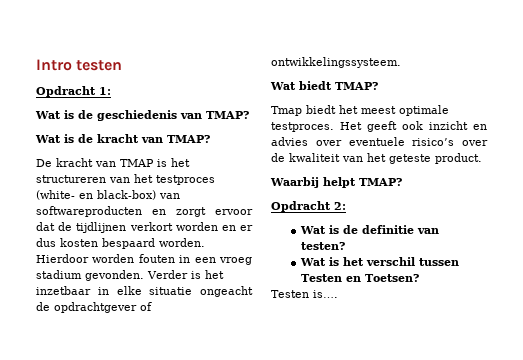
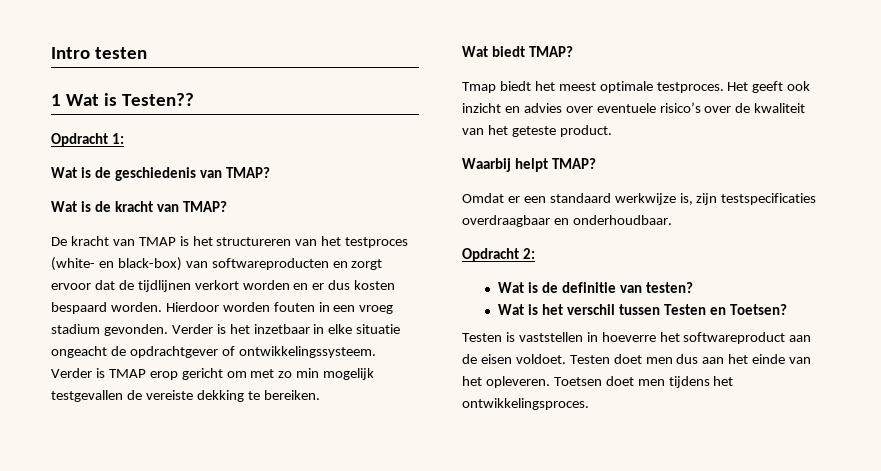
(123, 65) none -> [51,93,194,106] // 1 Wat is Testen??
(401, 62) none -> [51,368,375,380] [51,390,320,402] Verder is TMAP erop gericht om met zo min mogelijk testgevallen de vereiste dekking te bereiken.
(402, 182) none -> [462,193,817,205] [462,215,672,227] // Omdat er een standaard werkwijze is, zijn testspecificaties overdraagbaar en onderhoudbaar.
[313,290,338,298] is…. -> [505,332,812,344] [462,354,812,364] [462,376,734,388] [462,398,589,410] is vaststellen in hoeverre het softwareproduct aan de eisen voldoet. Testen doet men dus aan het einde van het opleveren. Toetsen doet men tijdens het ontwikkelingsproces.

